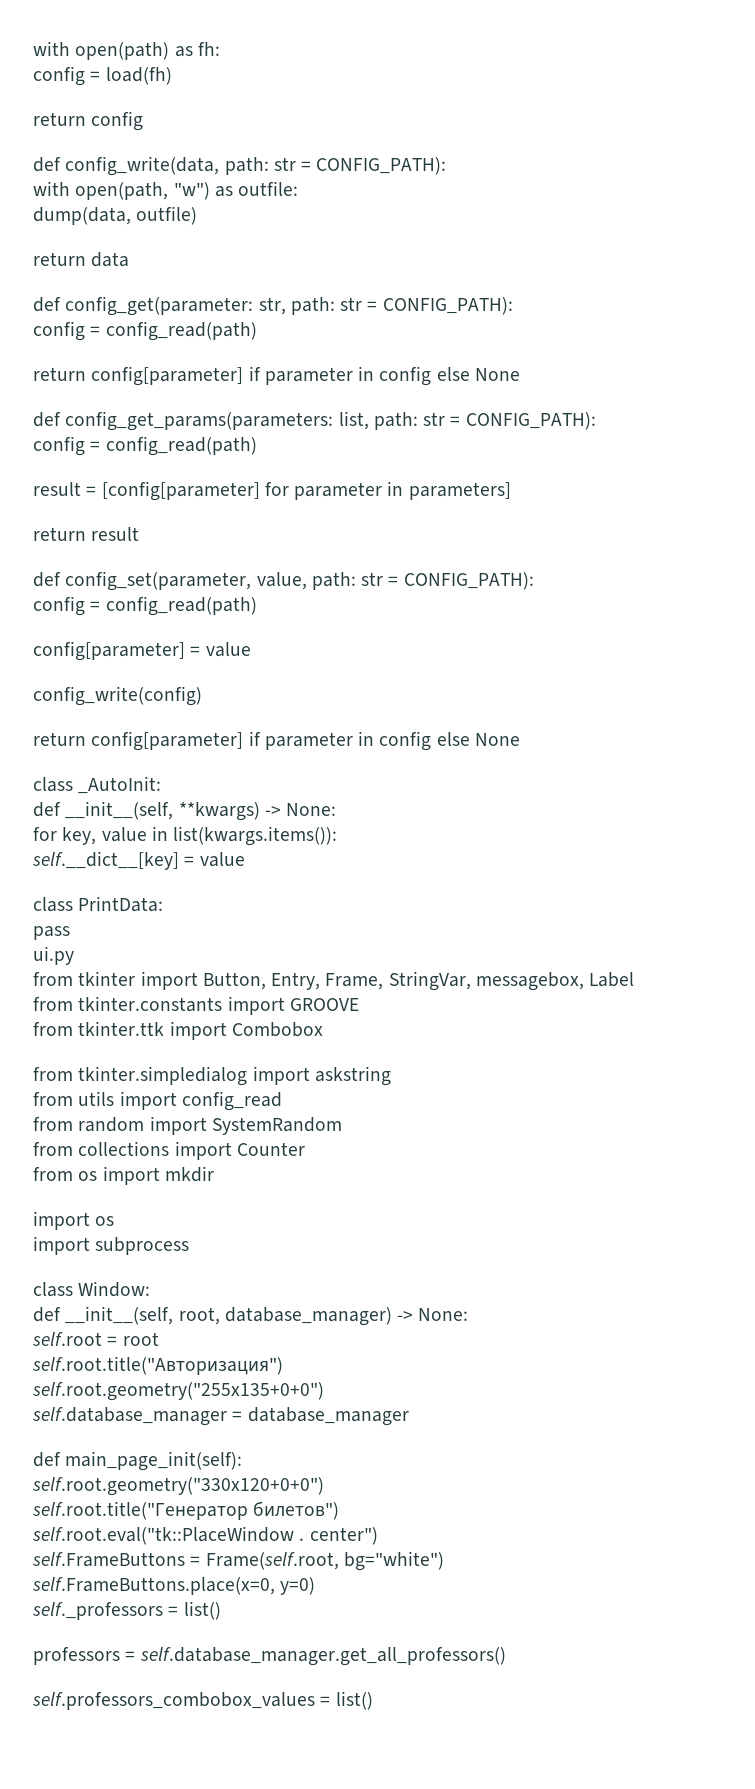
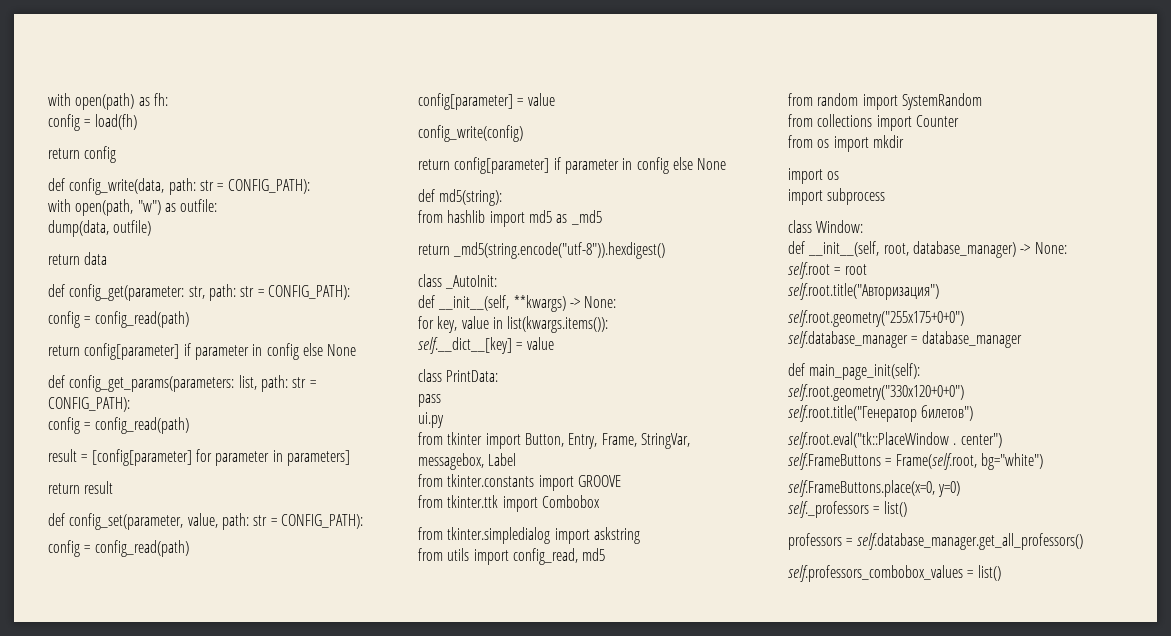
(520, 739) none -> [418,189,503,206] [418,210,602,227] [418,242,666,259] // def md5(string): // from hashlib import md5 as _md5 // return _md5(string.encode("utf-8")).hexdigest()
[181,1091,282,1111] config_read -> [512,548,606,565] config_read, md5
[32,1382,324,1401] self.root.geometry("255x135+0+0") -> [788,310,964,327] self.root.geometry("255x175+0+0")

